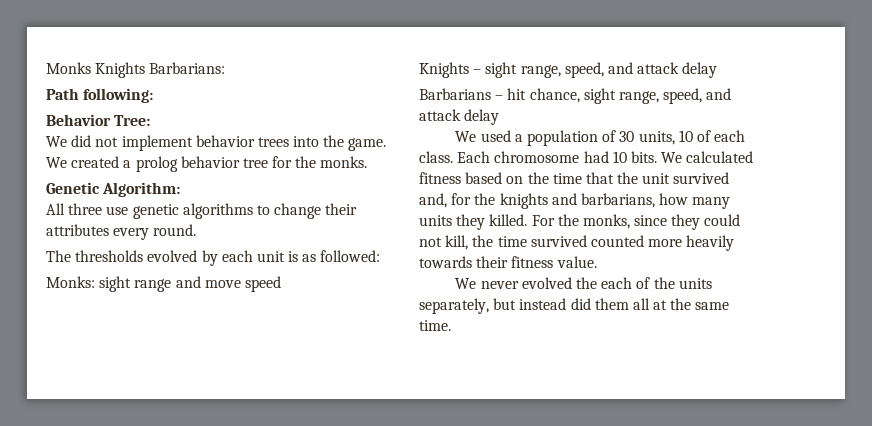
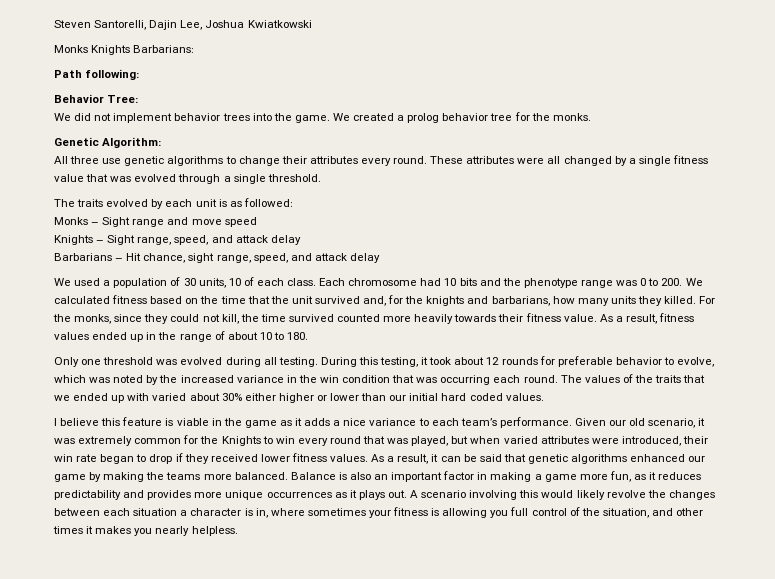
(46, 68) none -> [54,20,312,30] Steven Santorelli, Dajin Lee, Joshua Kwiatkowski //
[46,250,144,262] // The thresholds -> [430,155,708,166] [54,174,321,184] [54,199,104,207] These attributes were all changed by a single fitness value that was evolved through a single threshold. // The traits
[46,276,132,292] Monks: sight -> [54,217,131,227] Monks – Sight
[485,62,518,78] sight -> [107,235,136,245] Sight
[507,88,527,100] hit -> [126,253,142,261] Hit
[630,151,657,163] bits. -> [459,278,683,288] bits and the phenotype range was 0 to 200.
[455,277,712,289] [419,298,730,314] [419,320,451,331] // We never evolved the each of the units separately, but instead did them all at the same time. -> [599,313,695,324] [54,331,309,342] [54,356,715,367] [54,374,706,385] [54,393,544,403] [54,417,706,428] [54,435,708,446] [54,453,706,464] [54,471,702,482] [54,490,715,500] [54,507,704,518] [53,526,238,536] As a result, fitness values ended up in the range of about 10 to 180. // Only one threshold was evolved during all testing. During this testing, it took about 12 rounds for preferable behavior to evolve, which was noted by the increased variance in the win condition that was occurring each round. The values of the traits that we ended up with varied about 30% either higher or lower than our initial hard coded values. // I believe this feature is viable in the game as it adds a nice variance to each team’s performance. Given our old scenario, it was extremely common for the Knights to win every round that was played, but when varied attributes were introduced, their win rate began to drop if they received lower fitness values. As a result, it can be said that genetic algorithms enhanced our game by making the teams more balanced. Balance is also an important factor in making a game more fun, as it reduces predictability and provides more unique occurrences as it plays out. A scenario involving this would likely revolve the changes between each situation a character is in, where sometimes your fitness is allowing you full control of the situation, and other times it makes you nearly helpless.

